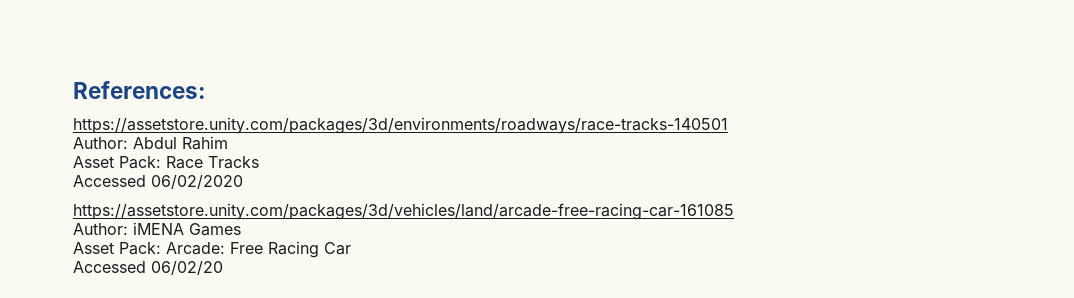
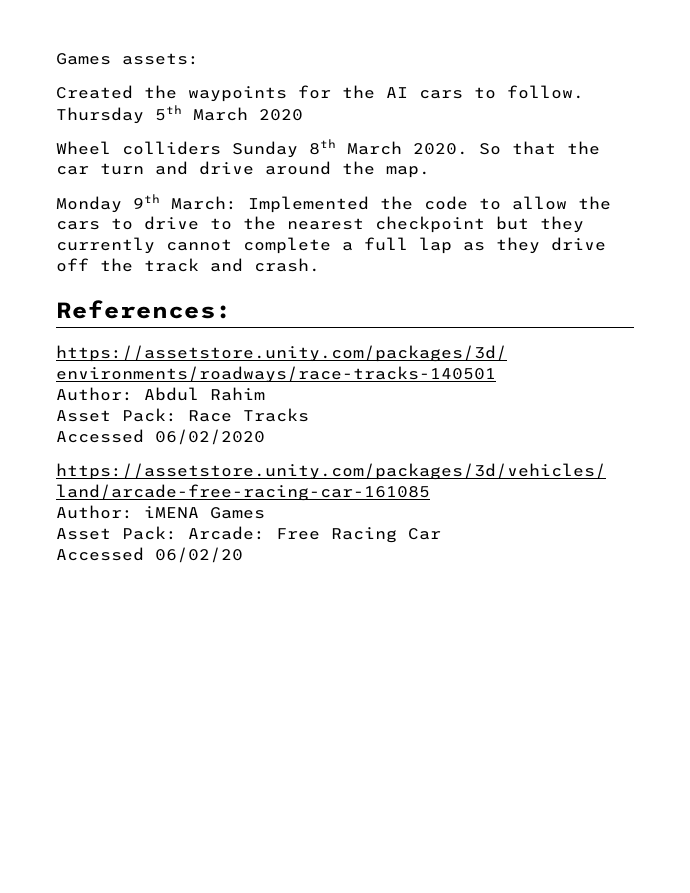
(73, 90) none -> [56,53,199,65] [56,85,584,102] [56,105,303,124] [56,139,600,158] [56,161,430,178] [56,194,611,213] [56,216,584,233] [56,237,606,254] [56,258,320,272] Games assets: // Created the waypoints for the AI cars to follow. Thursday 5th March 2020 // Wheel colliders Sunday 8th March 2020. So that the car turn and drive around the map. // Monday 9th March: Implemented the code to allow the cars to drive to the nearest checkpoint but they currently cannot complete a full lap as they drive off the track and crash. //

